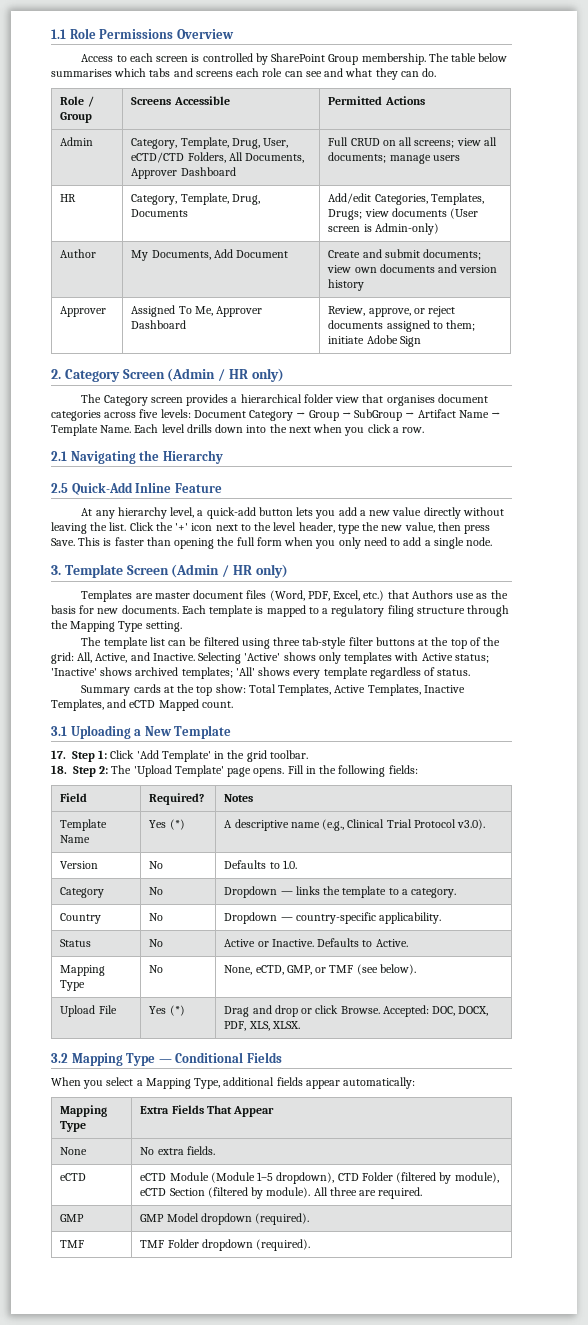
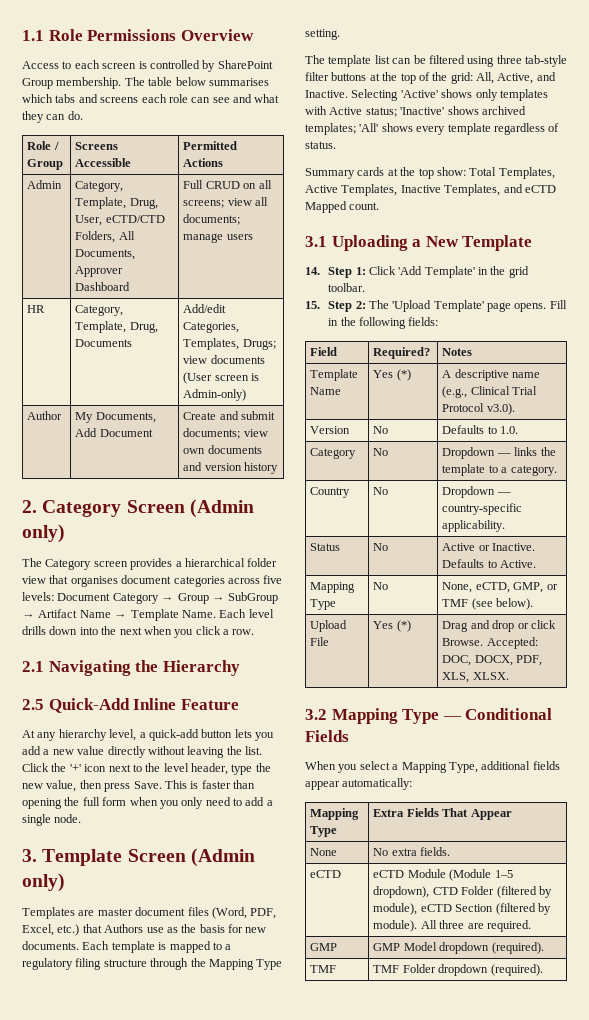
[60,306,107,317] [131,305,263,317] [131,320,187,329] [328,306,456,317] [328,320,476,332] [328,335,421,347] // Approver | Assigned To Me, Approver Dashboard | Review, approve, or reject documents assigned to them; initiate Adobe Sign -> (279, 468) none
[218,369,248,381] / HR -> (254, 508) none
[222,565,252,577] / HR -> (255, 857) none
[51,750,66,759] 17. -> [305,267,320,275] 14.
[51,765,67,774] 18. -> [305,301,320,309] 15.

